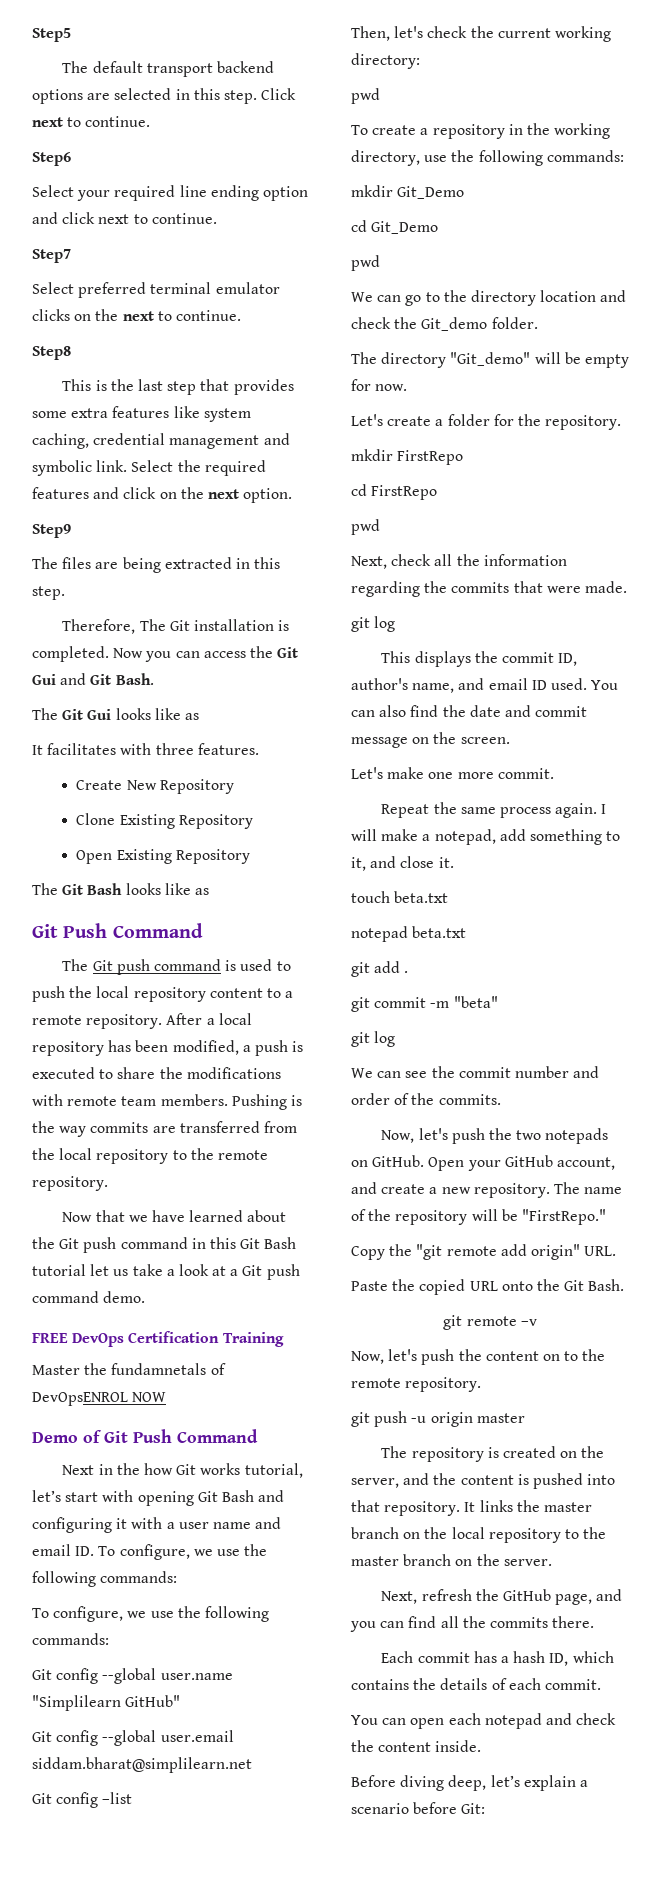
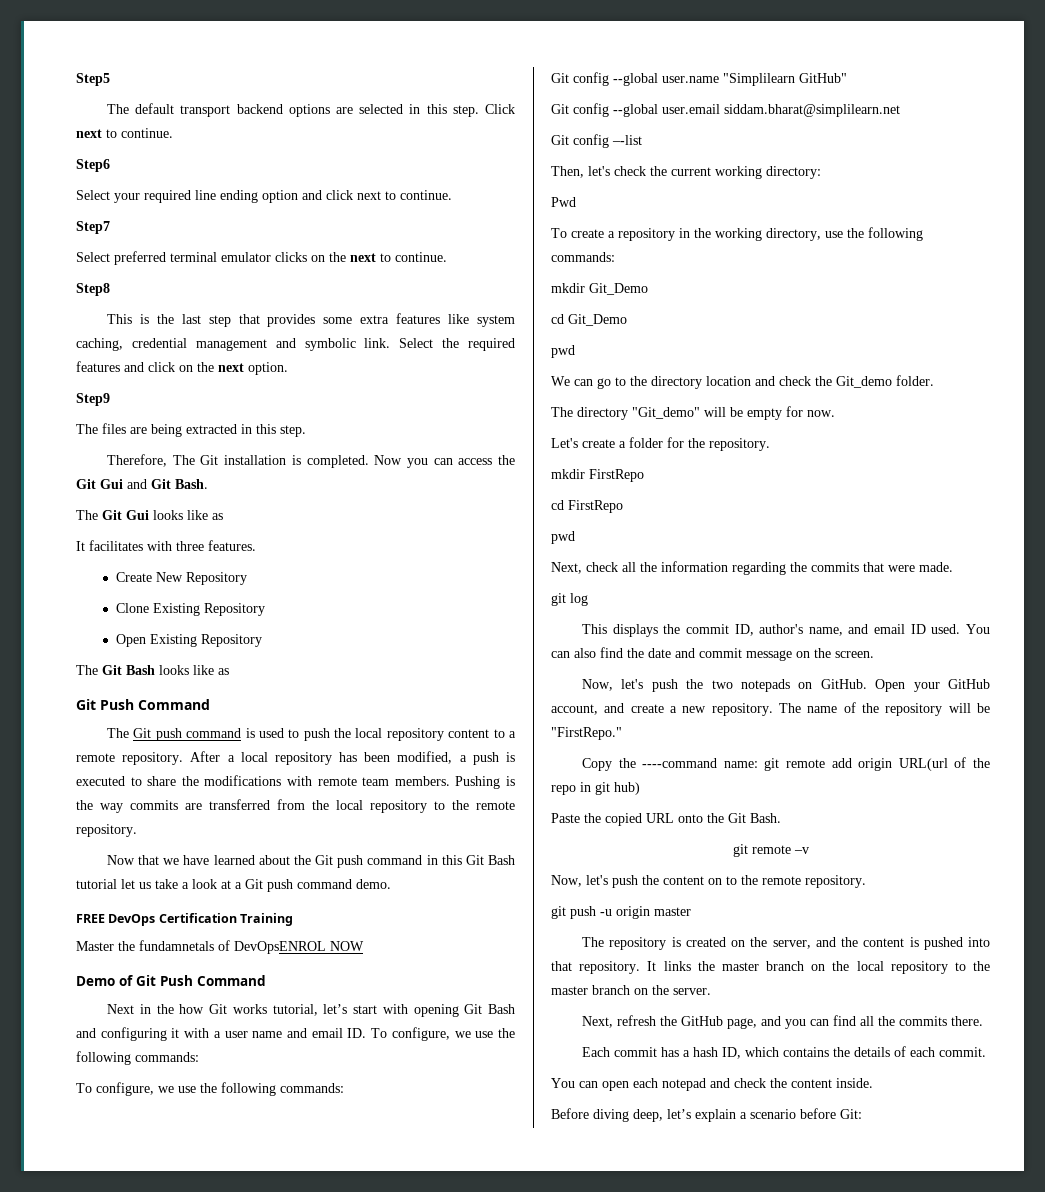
[102,1792,133,1804] –list -> [612,135,642,145] –-list
[351,88,380,104] pwd -> [551,197,576,207] Pwd
[351,767,554,779] [381,802,607,818] [351,829,621,845] [351,856,454,871] [351,891,449,903] [351,926,467,942] [351,961,409,977] [351,996,498,1012] [351,1031,396,1047] [351,1066,600,1078] [351,1093,501,1105] // Let's make one more commit. // Repeat the same process again. I will make a notepad, add something to it, and close it. // touch beta.txt // notepad beta.txt // git add . // git commit -m "beta" // git log // We can see the commit number and order of the commits. -> (874, 654) none
[416,1244,617,1260] "git remote add origin" URL. -> [642,757,990,771] [551,782,640,795] ----command name: git remote add origin URL(url of the repo in git hub)

